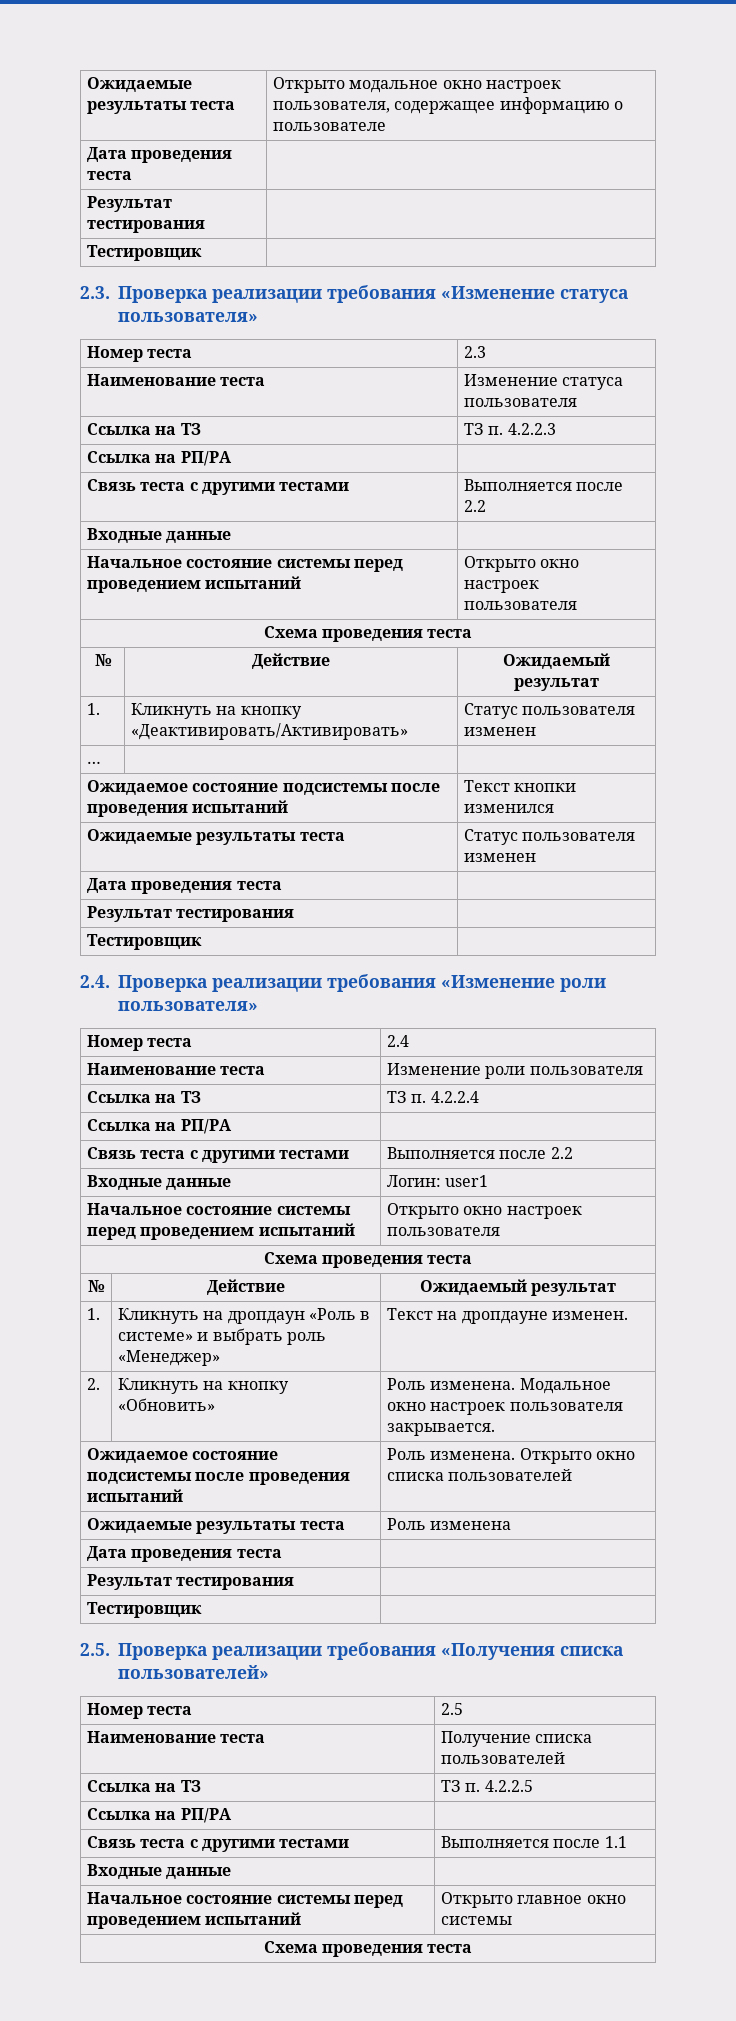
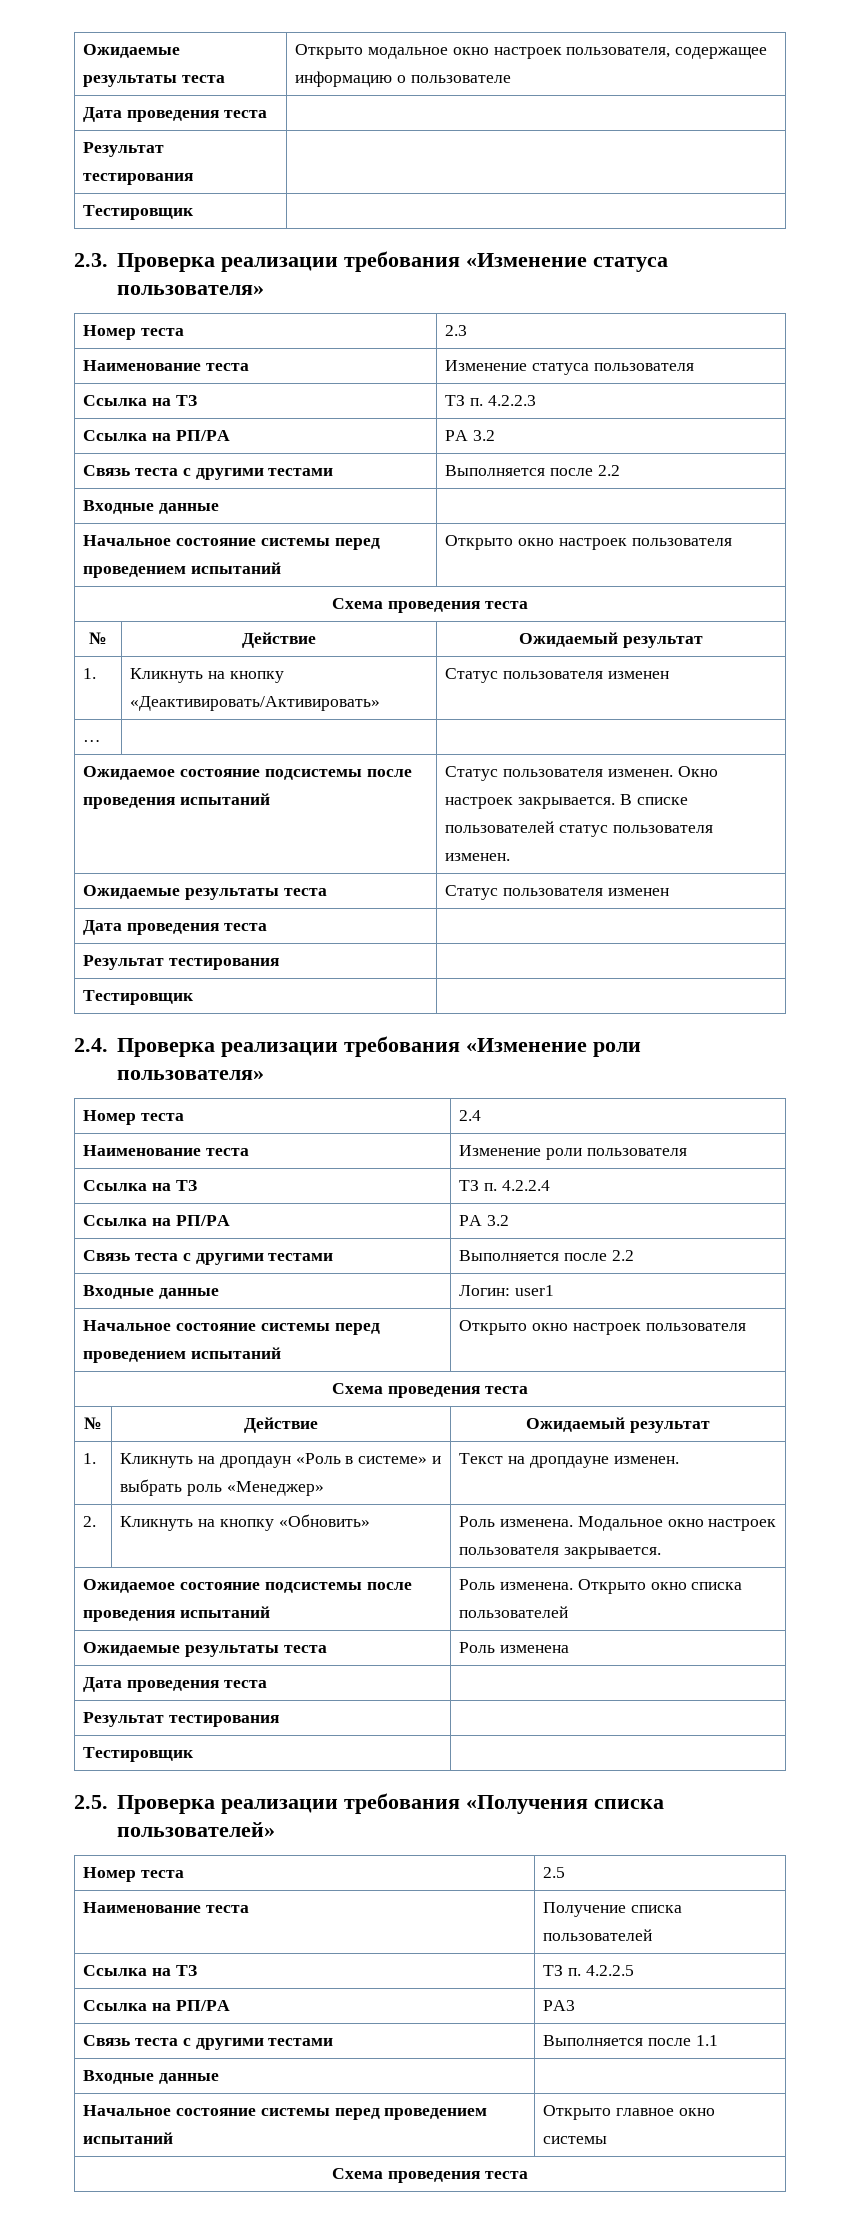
(232, 458) none -> [445,430,496,441] РА 3.2
[464,780,577,792] [464,804,555,813] Текст кнопки изменился -> [445,766,718,781] [445,794,688,809] [445,821,713,837] [445,853,511,861] Статус пользователя изменен. Окно настроек закрывается. В списке пользователей статус пользователя изменен.
(232, 1126) none -> [459,1215,510,1226] РА 3.2
(232, 1815) none -> [543,2000,576,2011] РА3

